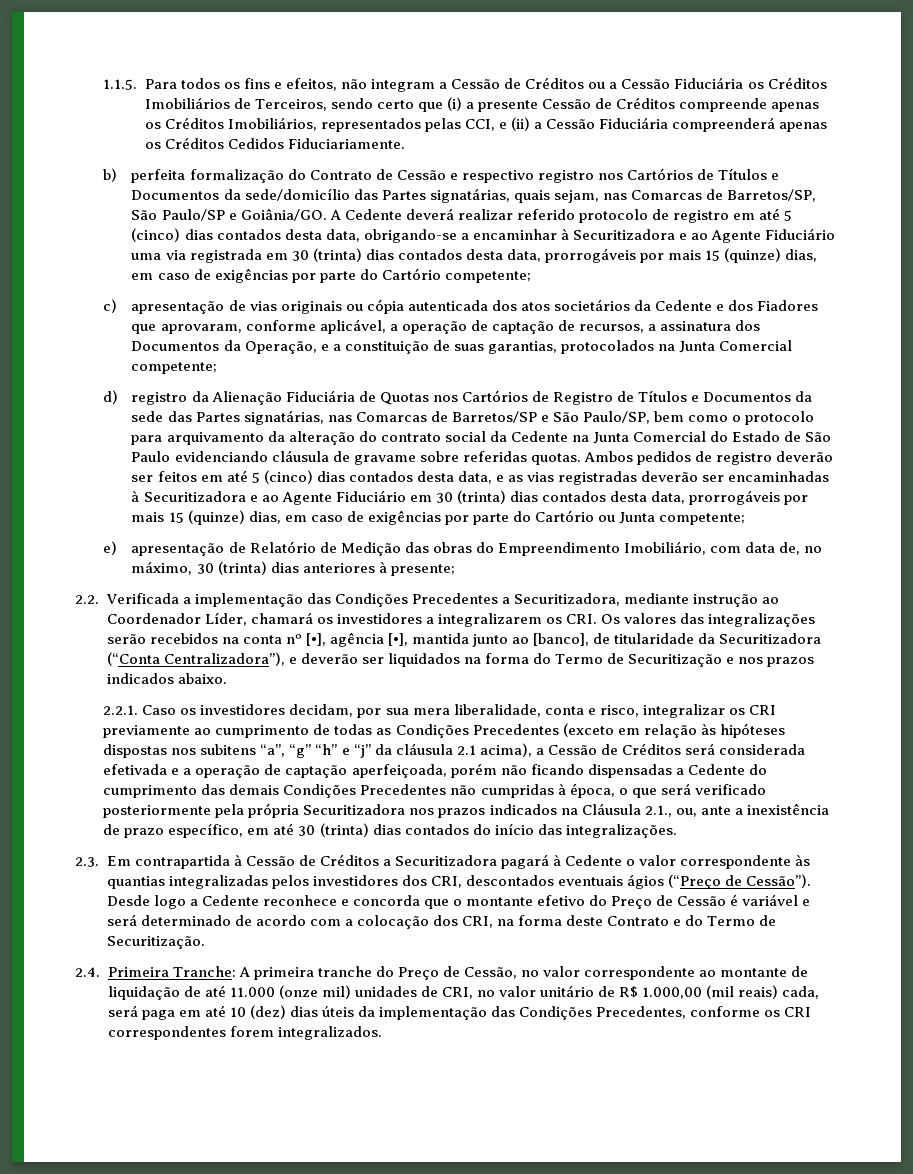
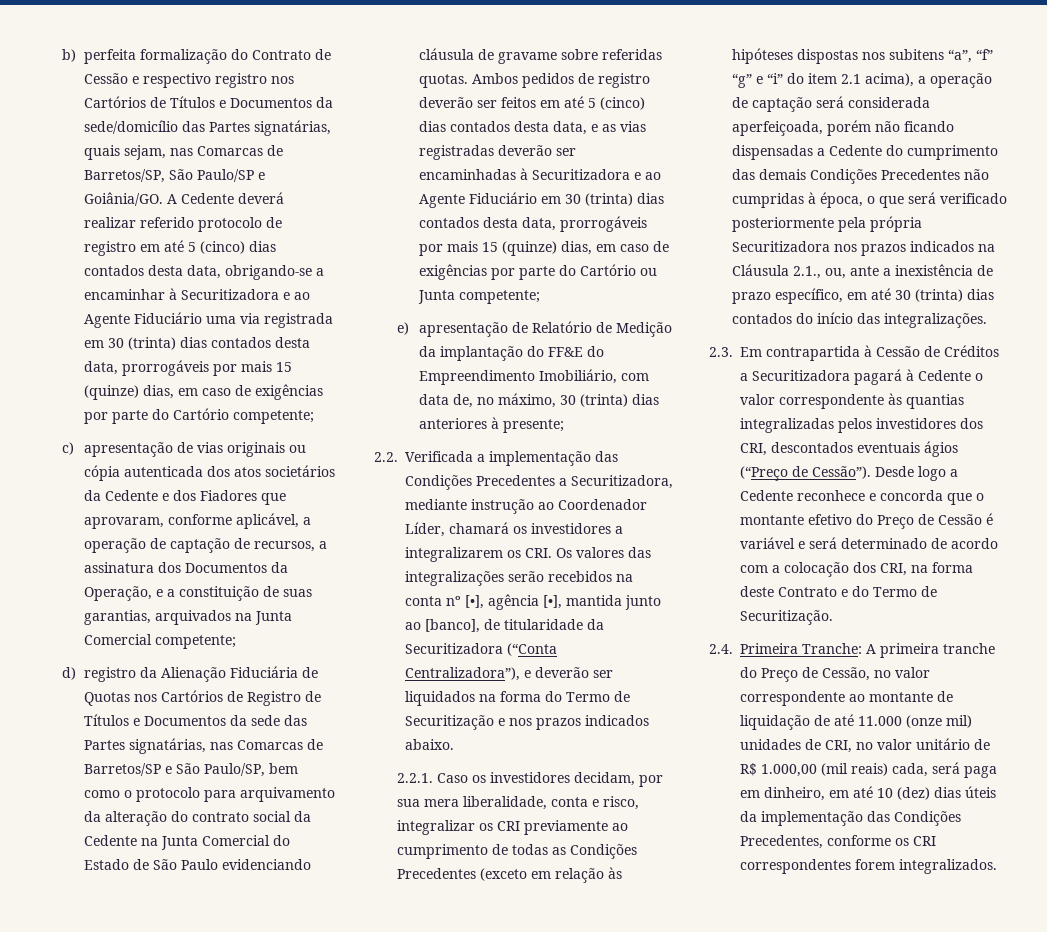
[103,77,827,92] [144,97,820,112] [144,117,828,132] [144,137,405,149] 1.1.5. Para todos os fins e efeitos, não integram a Cessão de Créditos ou a Cessão Fiduciária os Créditos Imobiliários de Terceiros, sendo certo que (i) a presente Cessão de Créditos compreende apenas os Créditos Imobiliários, representados pelas CCI, e (ii) a Cessão Fiduciária compreenderá apenas os Créditos Cedidos Fiduciariamente. // -> (61, 55) none
[560,340,654,354] protocolados -> [155,610,232,625] arquivados
[404,542,472,553] das obras -> [419,346,584,361] da implantação do FF&E
[289,743,806,758] [103,764,348,778] “g” “h” e “j” da cláusula 2.1 acima), a Cessão de Créditos será considerada efetivada e a operação de captação -> [975,49,993,60] [731,73,992,88] [731,96,930,112] “f” “g” e “i” do item 2.1 acima), a operação de captação será considerada
(201, 1013) none -> [764,787,849,801] dinheiro, em

